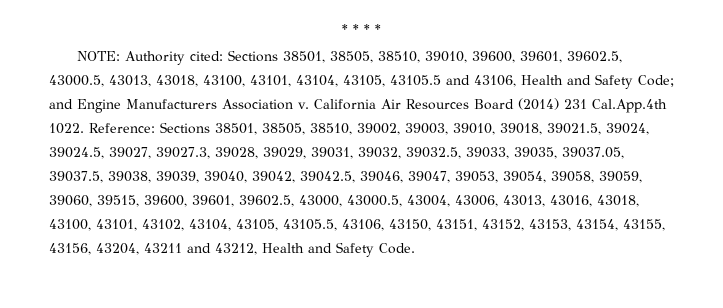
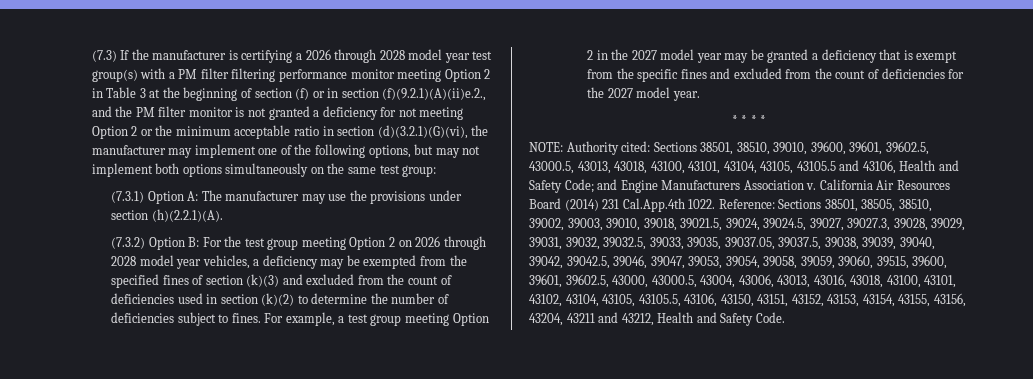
(342, 29) none -> [91,49,493,63] [91,68,491,82] [91,87,487,101] [91,106,464,120] [91,125,489,139] [91,144,481,158] [91,163,437,177] [111,190,462,204] [111,209,223,222] [111,236,486,250] [111,255,467,269] [111,274,452,288] [111,293,449,306] [111,312,489,326] [587,49,958,63] [587,68,965,82] [587,87,700,101] (7.3) If the manufacturer is certifying a 2026 through 2028 model year test group(s) with a PM filter filtering performance monitor meeting Option 2 in Table 3 at the beginning of section (f) or in section (f)(9.2.1)(A)(ii)e.2., and the PM filter monitor is not granted a deficiency for not meeting Option 2 or the minimum acceptable ratio in section (d)(3.2.1)(G)(vi), the manufacturer may implement one of the following options, but may not implement both options simultaneously on the same test group: // (7.3.1) Option A: The manufacturer may use the provisions under section (h)(2.2.1)(A). // (7.3.2) Option B: For the test group meeting Option 2 on 2026 through 2028 model year vehicles, a deficiency may be exempted from the specified fines of section (k)(3) and excluded from the count of deficiencies used in section (k)(2) to determine the number of deficiencies subject to fines. For example, a test group meeting Option 2 in the 2027 model year may be granted a deficiency that is exempt from the specific fines and excluded from the count of deficiencies for the 2027 model year. //
[330,51,374,63] 38505, -> (734, 148) none

